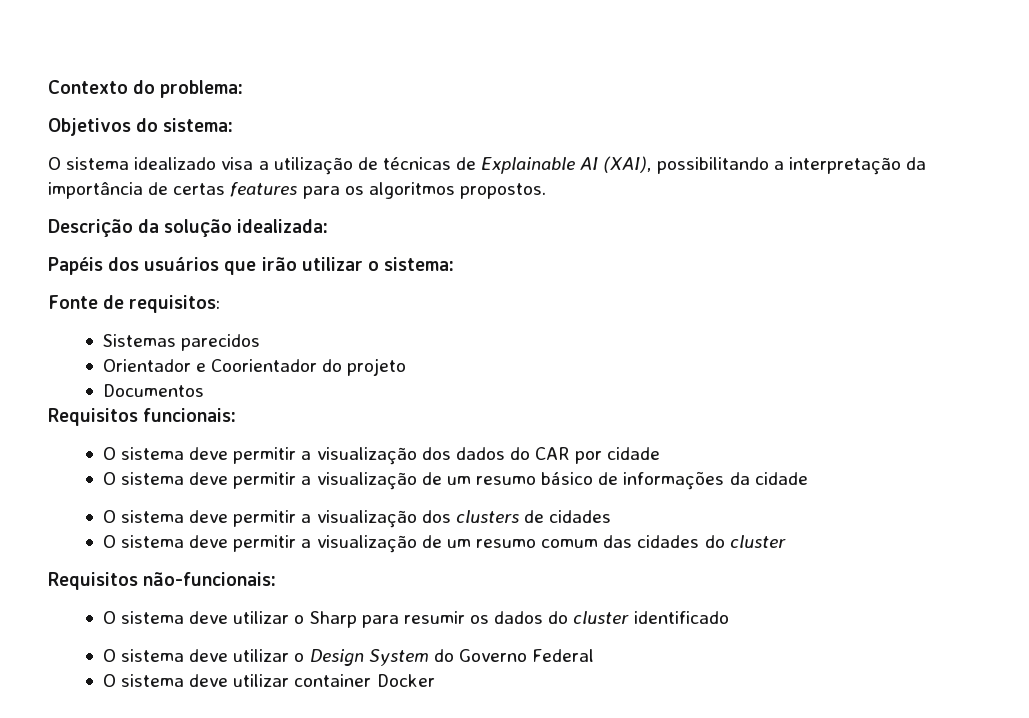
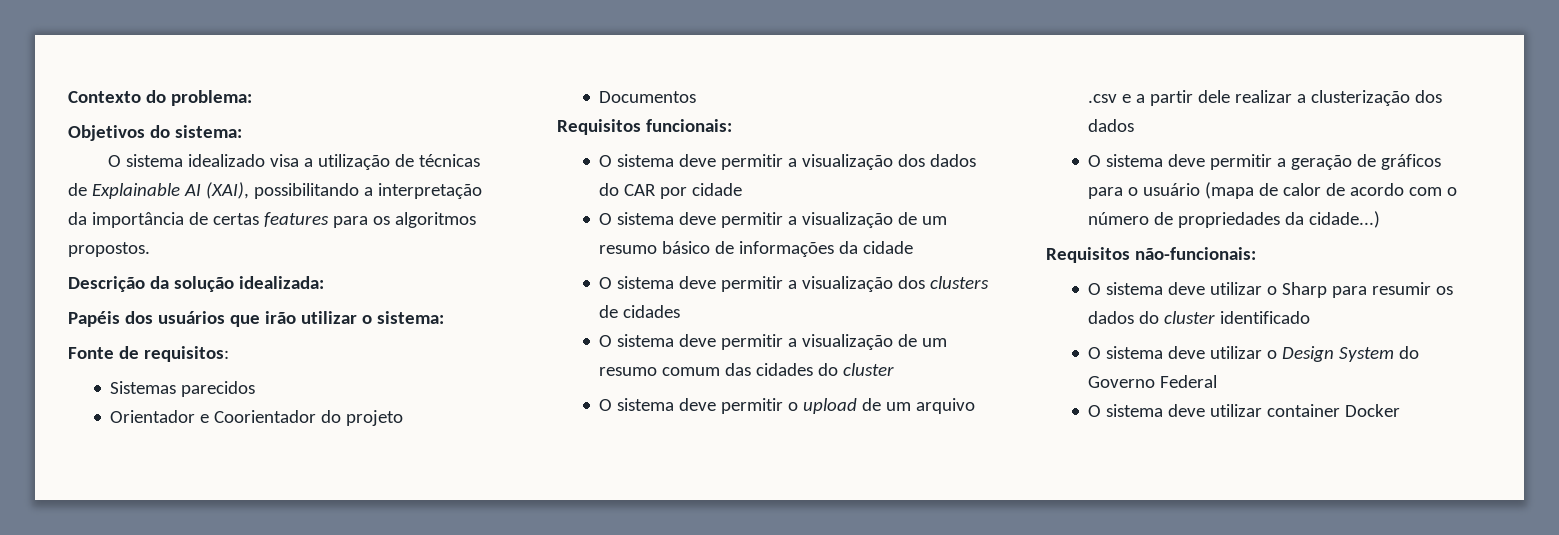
(786, 541) none -> [599,398,976,414] [1088,90,1443,106] [1088,119,1135,132] [1088,154,1442,170] [1088,182,1458,199] [1088,211,1381,228] // O sistema deve permitir o upload de um arquivo .csv e a partir dele realizar a clusterização dos dados // O sistema deve permitir a geração de gráficos para o usuário (mapa de calor de acordo com o número de propriedades da cidade...)

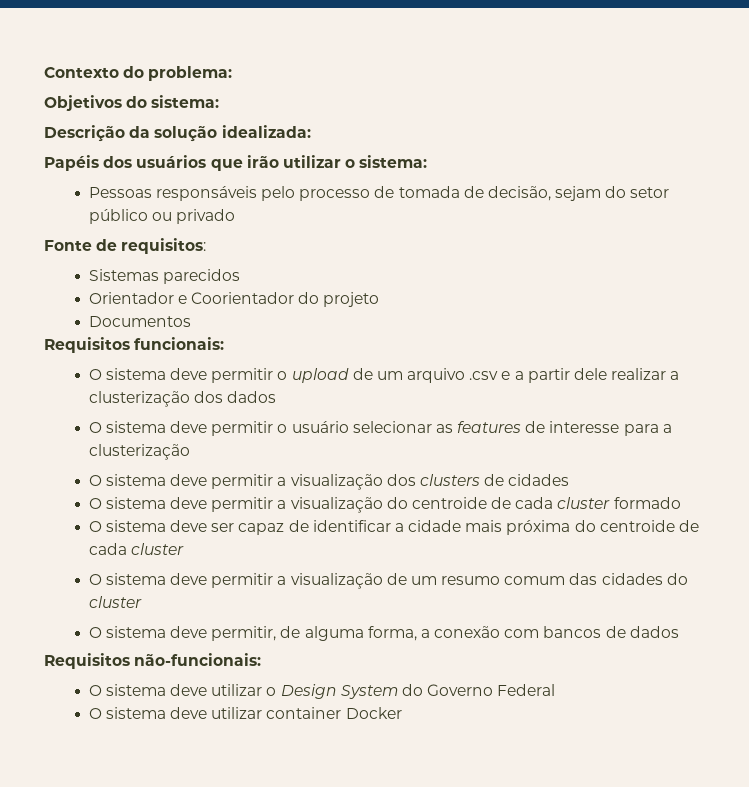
[107,154,480,170] [68,182,482,199] [68,212,476,228] [68,242,150,257] // O sistema idealizado visa a utilização de técnicas de Explainable AI (XAI), possibilitando a interpretação da importância de certas features para os algoritmos propostos. -> (220, 101) none
(444, 317) none -> [88,186,670,201] [88,209,235,224] // Pessoas responsáveis pelo processo de tomada de decisão, sejam do setor público ou privado
[599,154,977,170] [599,183,743,199] [599,212,948,228] [599,241,914,257] [599,276,990,292] [599,305,681,318] [599,334,948,350] [599,363,895,376] // O sistema deve permitir a visualização dos dados do CAR por cidade // O sistema deve permitir a visualização de um resumo básico de informações da cidade // O sistema deve permitir a visualização dos clusters de cidades // O sistema deve permitir a visualização de um resumo comum das cidades do cluster -> (225, 343) none
[1277,154,1442,170] [1088,182,1458,199] [1088,211,1381,228] [1046,247,1256,263] [1088,282,1454,298] [1088,311,1311,324] a geração de gráficos para o usuário (mapa de calor de acordo com o número de propriedades da cidade...) // Requisitos não-funcionais: // O sistema deve utilizar o Sharp para resumir os dados do cluster identificado -> [277,421,672,436] [88,444,190,460] [88,474,570,490] [88,497,681,513] [88,520,700,535] [88,543,184,555] [88,573,688,589] [88,596,142,608] [88,626,679,641] [44,653,262,669] o usuário selecionar as features de interesse para a clusterização // O sistema deve permitir a visualização dos clusters de cidades // O sistema deve permitir a visualização do centroide de cada cluster formado // O sistema deve ser capaz de identificar a cidade mais próxima do centroide de cada cluster // O sistema deve permitir a visualização de um resumo comum das cidades do cluster // O sistema deve permitir, de alguma forma, a conexão com bancos de dados // Requisitos não-funcionais:

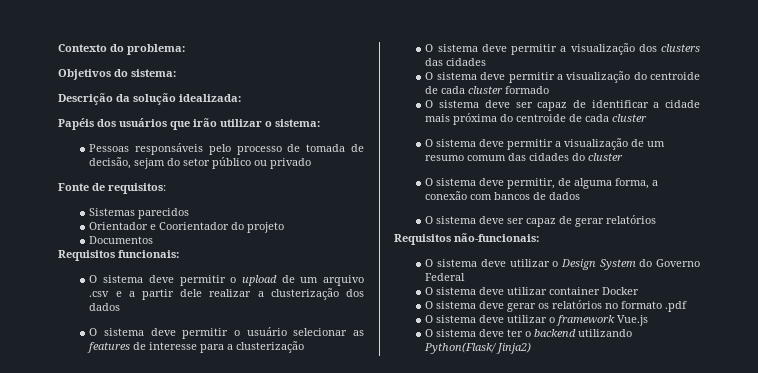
[484,474,505,486] de -> [425,58,444,66] das
(679, 632) none -> [425,215,657,227] // O sistema deve ser capaz de gerar relatórios
(402, 713) none -> [425,300,688,312] [425,315,649,326] [425,329,633,337] [424,342,532,354] // O sistema deve gerar os relatórios no formato .pdf // O sistema deve utilizar o framework Vue.js // O sistema deve ter o backend utilizando Python(Flask/ Jinja2)

